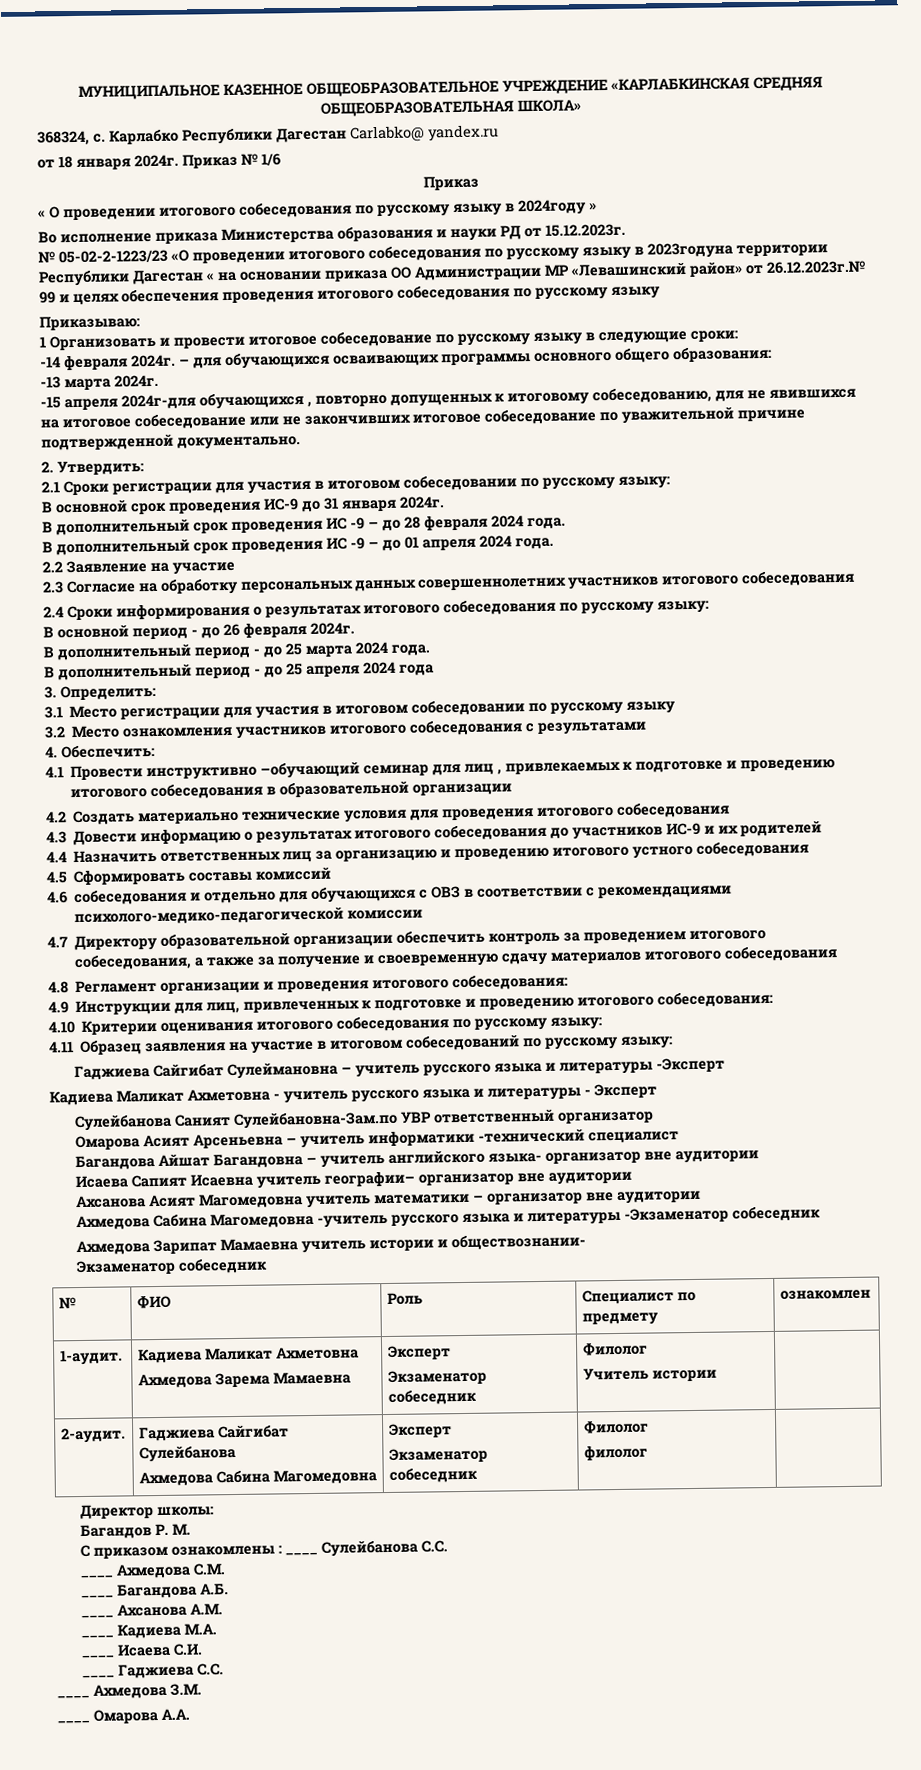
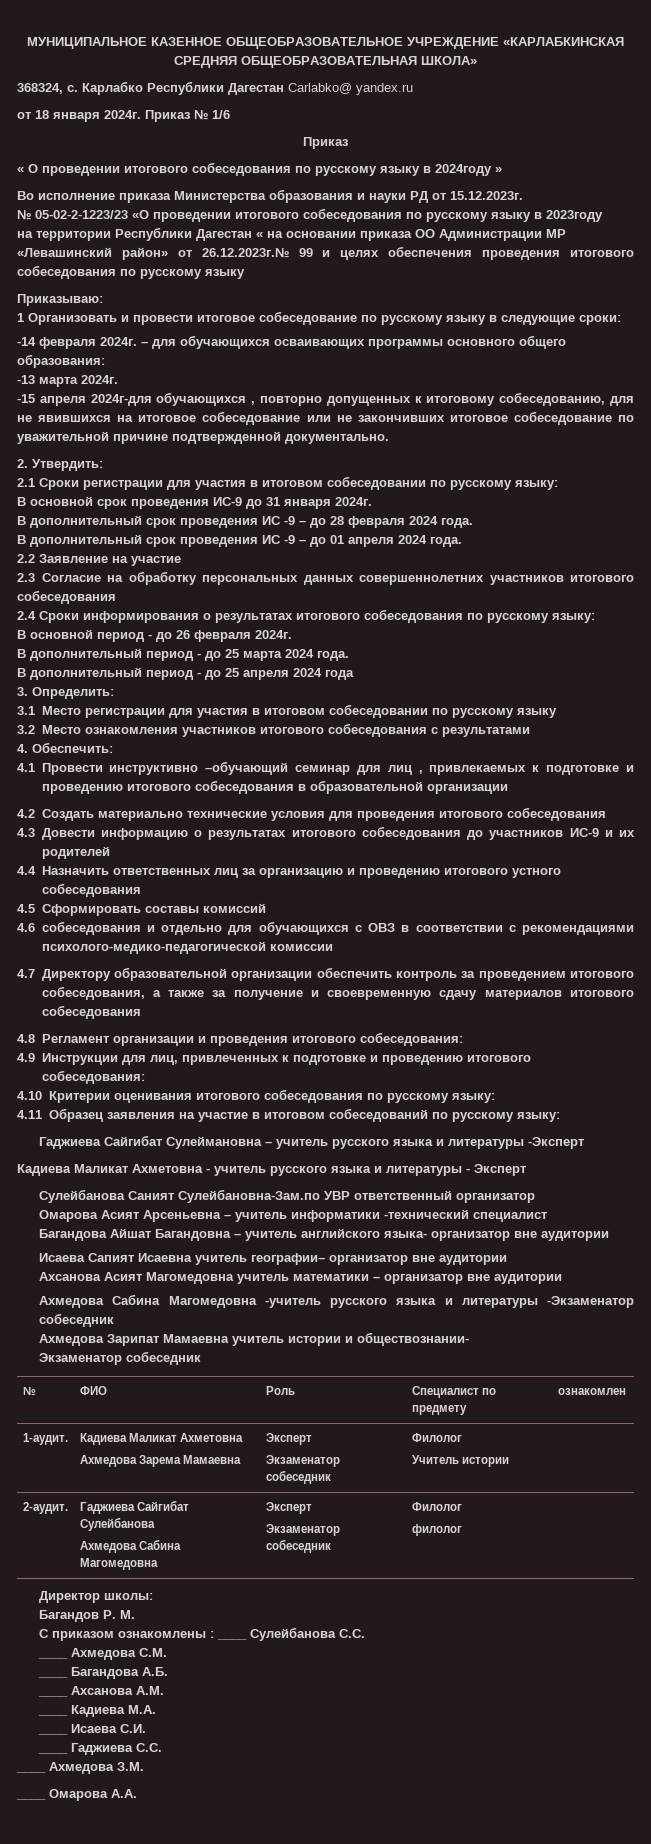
[647,242,733,259] 2023годуна -> [546,210,603,222] [17,231,33,238] 2023году // на

